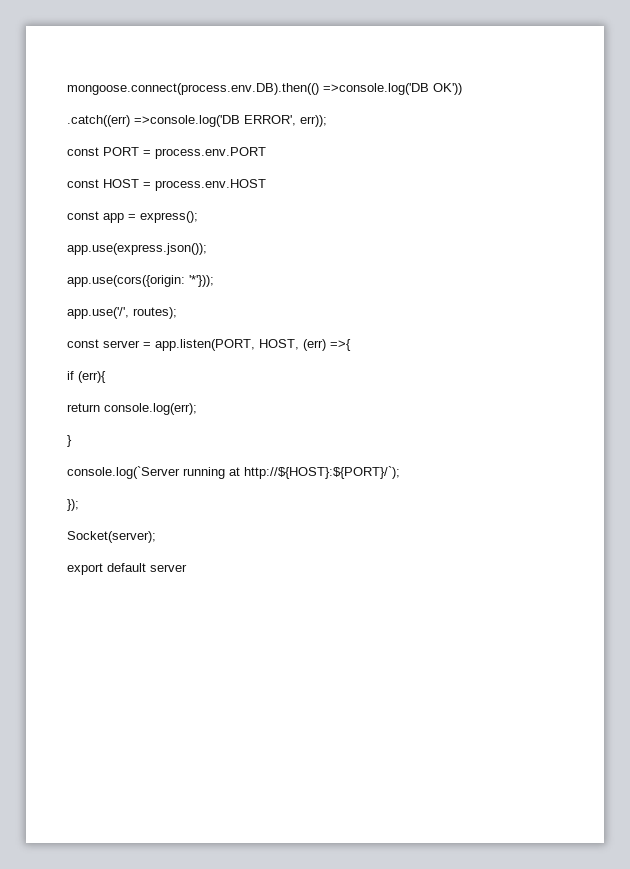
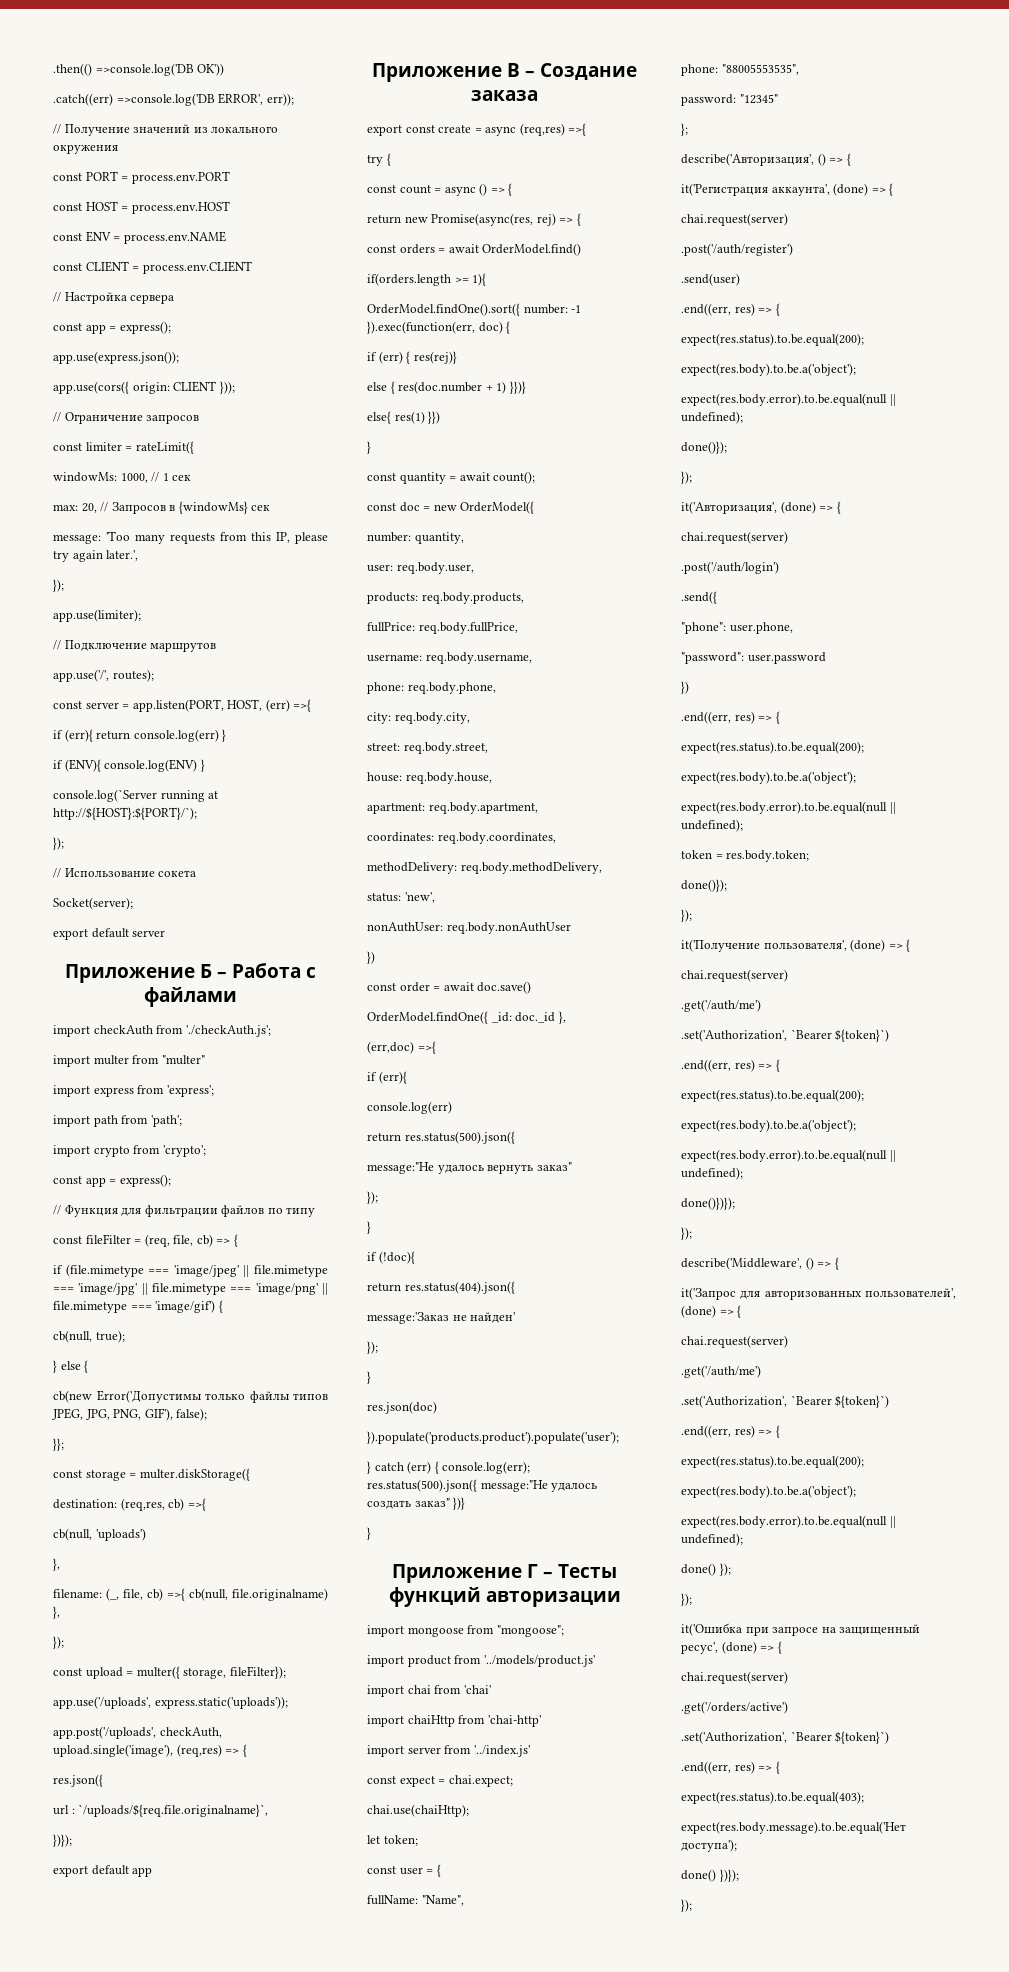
[67,83,319,95] mongoose.connect(process.env.DB).then(() -> [53,63,92,76] .then(()
(327, 121) none -> [53,124,279,136] [53,144,118,154] // // Получение значений из локального окружения
(266, 185) none -> [53,231,226,244] [53,261,252,274] [53,292,175,304] // const ENV = process.env.NAME // const CLIENT = process.env.CLIENT // // Настройка сервера
[67,275,214,287] app.use(cors({origin: '*'})); -> [53,381,235,394] [53,412,200,424] [53,441,194,454] [53,472,192,483] [53,501,271,514] [53,531,328,544] [53,550,139,562] [53,579,64,592] [53,609,141,622] [53,640,217,652] app.use(cors({ origin: CLIENT })); // // Ограничение запросов // const limiter = rateLimit({ // windowMs: 1000, // 1 сек // max: 20, // Запросов в {windowMs} сек // message: 'Too many requests from this IP, please try again later.', // }); // app.use(limiter); // // Подключение маршрутов
[67,403,197,415] // return console.log(err); // -> [96,729,227,742] [53,759,198,772] return console.log(err) } // if (ENV){ console.log(ENV)
(79, 505) none -> [53,868,197,878] // // Использование сокета
(187, 568) none -> [65,963,316,983] [144,987,237,1007] [53,1025,271,1037] [53,1055,205,1067] [53,1085,214,1097] [53,1115,182,1127] [53,1145,206,1157] [53,1174,171,1187] [53,1205,316,1217] [53,1234,238,1247] [53,1264,328,1277] [53,1283,328,1295] [53,1300,223,1313] [53,1330,125,1343] [53,1360,89,1373] [53,1390,328,1403] [52,1408,208,1421] [53,1438,64,1451] [53,1468,250,1481] [53,1498,206,1511] [53,1528,146,1541] [53,1558,60,1571] [53,1588,328,1601] [53,1606,60,1619] [53,1636,64,1649] [53,1666,286,1679] [53,1696,288,1709] [53,1726,222,1739] [53,1744,247,1757] [53,1774,103,1787] [53,1804,269,1817] [53,1834,72,1847] [53,1865,153,1877] [372,63,637,82] [471,90,538,101] [367,123,587,136] [367,153,391,166] [367,183,513,196] [367,213,581,226] [367,243,582,256] [367,273,487,286] [367,303,582,316] [367,321,511,334] [367,351,457,364] [367,381,526,394] [367,411,441,424] [367,441,371,454] [367,471,536,484] [367,501,535,514] [367,532,464,544] [367,562,474,574] [367,592,524,604] [367,622,518,634] [367,652,532,664] [367,682,496,694] [367,712,470,724] [367,742,488,754] [367,772,492,784] [367,802,538,814] [367,832,556,844] [367,862,602,874] [367,892,435,903] [367,922,571,934] [367,951,375,964] [367,981,532,994] [367,1011,566,1024] [367,1041,436,1054] [367,1071,407,1084] [367,1101,452,1114] [367,1131,515,1144] [367,1162,572,1174] [367,1191,378,1204] [367,1221,371,1234] [367,1251,415,1264] [367,1281,515,1294] [367,1312,516,1324] [367,1341,378,1354] [367,1371,371,1384] [367,1401,437,1414] [367,1431,619,1444] [367,1461,531,1474] [367,1479,598,1492] [367,1497,466,1510] [367,1527,371,1540] [392,1564,617,1583] [388,1587,621,1607] [367,1625,564,1637] [367,1655,595,1667] [367,1685,491,1697] [367,1715,541,1727] [367,1745,530,1757] [367,1775,513,1787] [367,1804,469,1817] [367,1835,418,1846] [367,1864,441,1877] [367,1895,464,1906] [681,64,799,76] [681,94,778,106] [681,123,688,136] [681,153,851,166] [681,183,894,196] [681,213,788,226] [681,243,793,256] [681,273,740,286] [681,303,780,316] [681,333,864,346] [681,363,856,376] [681,393,896,406] [681,411,743,424] [681,441,727,454] [681,471,692,484] [681,501,841,514] [681,531,788,544] [681,561,779,574] [681,591,717,604] [681,622,793,634] [681,652,826,664] [681,681,689,694] [681,711,780,724] [681,741,864,754] [681,771,856,784] [681,801,896,814] [681,819,743,832] [681,850,810,862] [681,879,727,892] [681,909,692,922] [681,939,911,952] [681,969,788,982] [681,999,761,1012] [681,1029,890,1042] [681,1059,780,1072] [681,1089,864,1102] [681,1119,856,1132] [681,1149,896,1162] [681,1167,743,1180] [681,1197,735,1210] [681,1227,692,1240] [681,1257,839,1270] [681,1287,956,1300] [681,1305,742,1318] [681,1335,788,1348] [681,1365,761,1378] [681,1395,890,1408] [681,1425,780,1438] [681,1455,864,1468] [681,1485,856,1498] [681,1515,896,1528] [681,1533,743,1546] [681,1563,731,1576] [681,1593,692,1606] [681,1623,921,1636] [681,1641,782,1654] [681,1671,788,1684] [681,1701,788,1714] [681,1731,890,1744] [681,1761,780,1774] [681,1791,864,1804] [681,1821,906,1834] [681,1839,737,1852] [681,1869,739,1882] [681,1899,692,1912] // Приложение Б – Работа с файлами // import checkAuth from './checkAuth.js'; // import multer from "multer" // import express from 'express'; // import path from 'path'; // import crypto from 'crypto'; // const app = express(); // // Функция для фильтрации файлов по типу // const fileFilter = (req, file, cb) => { // if (file.mimetype === 'image/jpeg' || file.mimetype === 'image/jpg' || file.mimetype === 'image/png' || file.mimetype === 'image/gif') { // cb(null, true); // } else { // cb(new Error('Допустимы только файлы типов JPEG, JPG, PNG, GIF'), false); // }}; // const storage = multer.diskStorage({ // destination: (req,res, cb) =>{ // cb(null, 'uploads') // }, // filename: (_, file, cb) =>{ cb(null, file.originalname) }, // }); // const upload = multer({ storage, fileFilter}); // app.use('/uploads', express.static('uploads')); // app.post('/uploads', checkAuth, upload.single('image'), (req,res) => { // res.json({ // url : `/uploads/${req.file.originalname}`, // })}); // export default app // Приложение В – Создание заказа // export const create = async (req,res) =>{ // try { // const count = async () => { // return new Promise(async(res, rej) => { // const orders = await OrderModel.find() // if(orders.length >= 1){ // OrderModel.findOne().sort({ number: -1 }).exec(function(err, doc) { // if (err) { res(rej)} // else { res(doc.number + 1) }})} // else{ res(1) }}) // } // const quantity = await count(); // const doc = new OrderModel({ // number: quantity, // user: req.body.user, // products: req.body.products, // fullPrice: req.body.fullPrice, // username: req.body.username, // phone: req.body.phone, // city: req.body.city, // street: req.body.street, // house: req.body.house, // apartment: req.body.apartment, // coordinates: req.body.coordinates, // methodDelivery: req.body.methodDelivery, // status: 'new', // nonAuthUser: req.body.nonAuthUser // }) // const order = await doc.save() // OrderModel.findOne({ _id: doc._id }, // (err,doc) =>{ // if (err){ // console.log(err) // return res.status(500).json({ // message:"Не удалось вернуть заказ" // }); // } // if (!doc){ // return res.status(404).json({ // message:'Заказ не найден' // }); // } // res.json(doc) // }).populate('products.product').populate('user'); // } catch (err) { console.log(err); res.status(500).json({ message:"Не удалось создать заказ" })} // } // Приложение Г – Тесты функций авторизации // import mongoose from "mongoose"; // import product from '../models/product.js' // import chai from 'chai' // import chaiHttp from 'chai-http' // import server from '../index.js' // const expect = chai.expect; // chai.use(chaiHttp); // let token; // const user = { // fullName: "Name", // phone: "88005553535", // password: "12345" // }; // describe('Авторизация', () => { // it('Регистрация аккаунта', (done) => { // chai.request(server) // .post('/auth/register') // .send(user) // .end((err, res) => { // expect(res.status).to.be.equal(200); // expect(res.body).to.be.a('object'); // expect(res.body.error).to.be.equal(null || undefined); // done()}); // }); // it('Авторизация', (done) => { // chai.request(server) // .post('/auth/login') // .send({ // "phone": user.phone, // "password": user.password // }) // .end((err, res) => { // expect(res.status).to.be.equal(200); // expect(res.body).to.be.a('object'); // expect(res.body.error).to.be.equal(null || undefined); // token = res.body.token; // done()}); // }); // it('Получение пользователя', (done) => { // chai.request(server) // .get('/auth/me') // .set('Authorization', `Bearer ${token}`) // .end((err, res) => { // expect(res.status).to.be.equal(200); // expect(res.body).to.be.a('object'); // expect(res.body.error).to.be.equal(null || undefined); // done()})}); // }); // describe('Middleware', () => { // it('Запрос для авторизованных пользователей', (done) => { // chai.request(server) // .get('/auth/me') // .set('Authorization', `Bearer ${token}`) // .end((err, res) => { // expect(res.status).to.be.equal(200); // expect(res.body).to.be.a('object'); // expect(res.body.error).to.be.equal(null || undefined); // done() }); // }); // it('Ошибка при запросе на защищенный ресус', (done) => { // chai.request(server) // .get('/orders/active') // .set('Authorization', `Bearer ${token}`) // .end((err, res) => { // expect(res.status).to.be.equal(403); // expect(res.body.message).to.be.equal('Нет доступа'); // done() })}); // });

